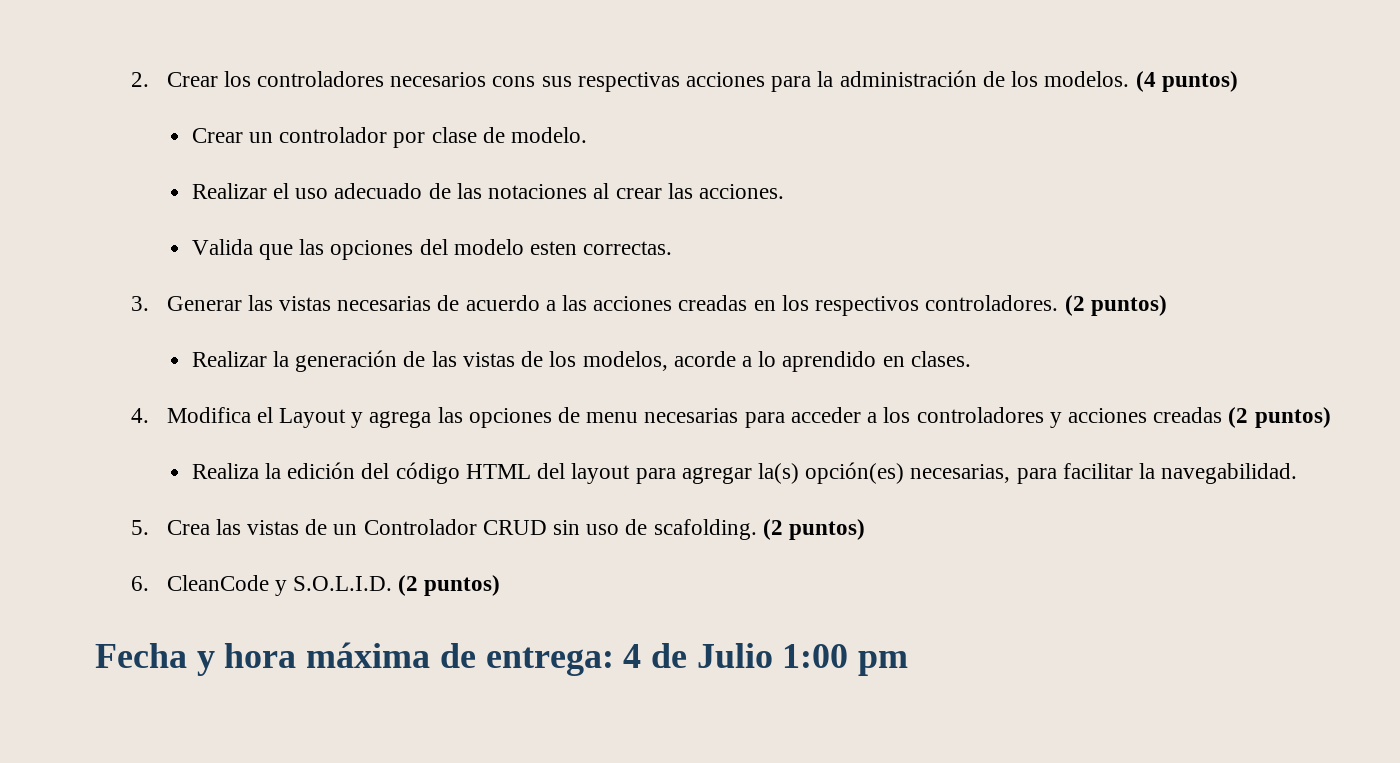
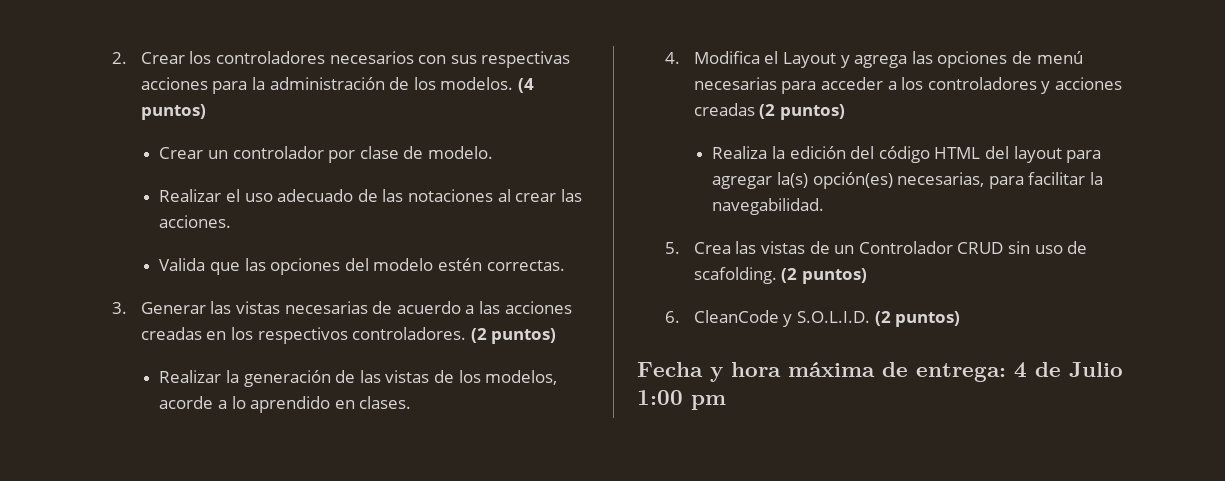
[492,76,536,87] cons -> [418,55,447,64] con
[530,241,578,255] esten -> [438,258,483,271] estén
[586,412,639,423] menu -> [1036,51,1083,64] menú

